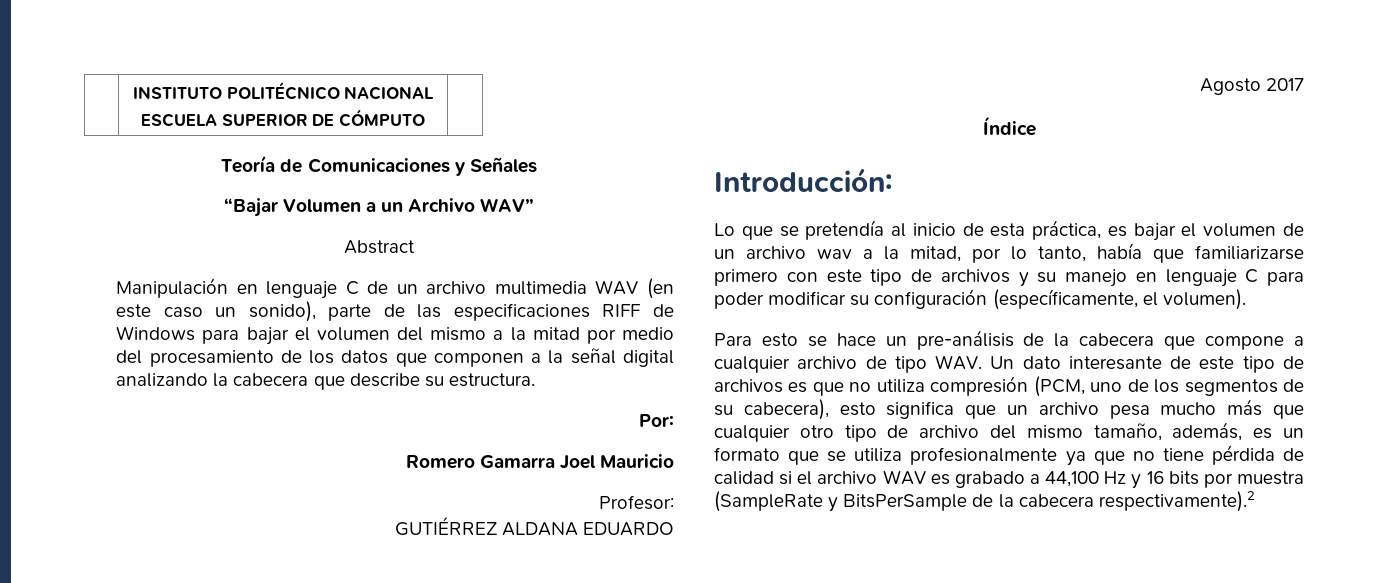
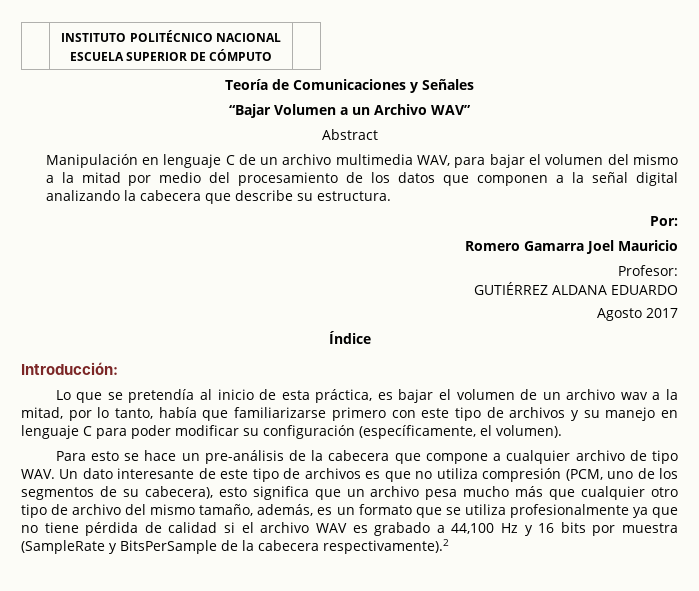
[595,278,674,299] [116,301,674,322] [116,326,196,341] WAV (en este caso un sonido), parte de las especificaciones RIFF de Windows -> [417,155,451,166] WAV,

